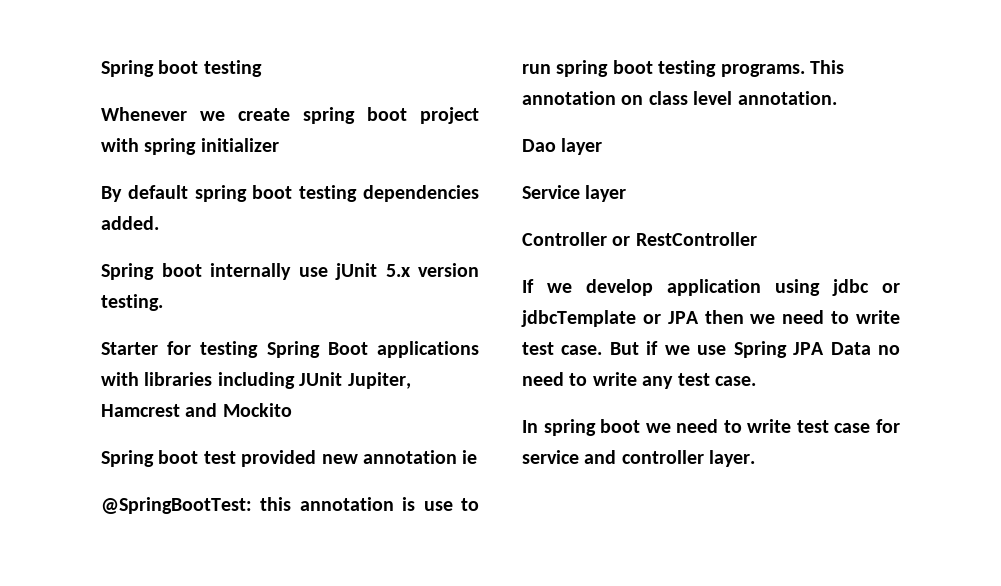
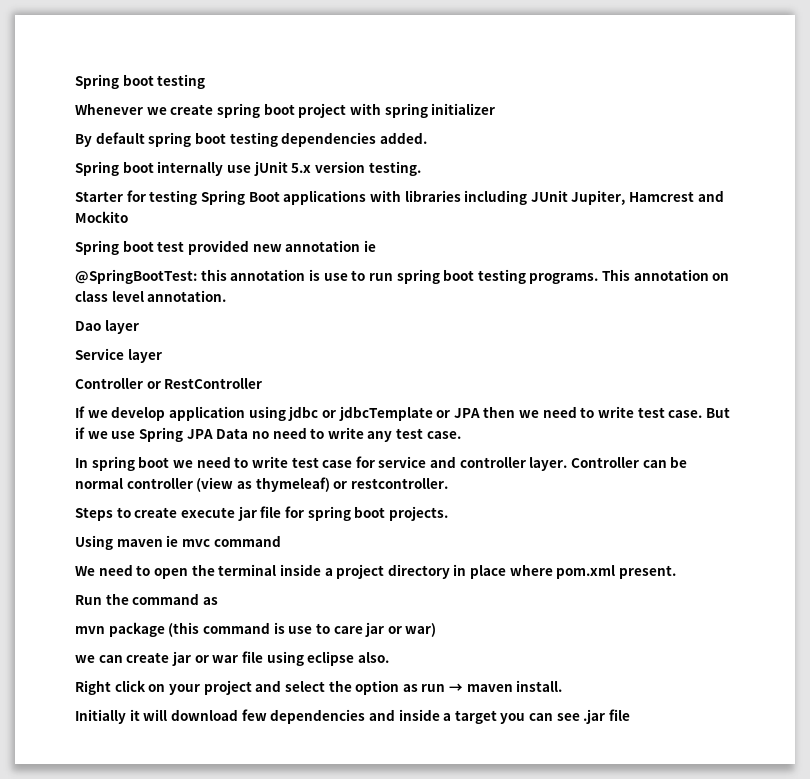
(756, 458) none -> [571,456,688,468] [75,477,448,492] [75,506,448,521] [75,535,281,550] [75,564,677,579] [75,593,218,605] [75,622,437,637] [75,651,389,666] [75,680,563,695] [75,709,631,724] Controller can be normal controller (view as thymeleaf) or restcontroller. // Steps to create execute jar file for spring boot projects. // Using maven ie mvc command // We need to open the terminal inside a project directory in place where pom.xml present. // Run the command as // mvn package (this command is use to care jar or war) // we can create jar or war file using eclipse also. // Right click on your project and select the option as run → maven install. // Initially it will download few dependencies and inside a target you can see .jar file

